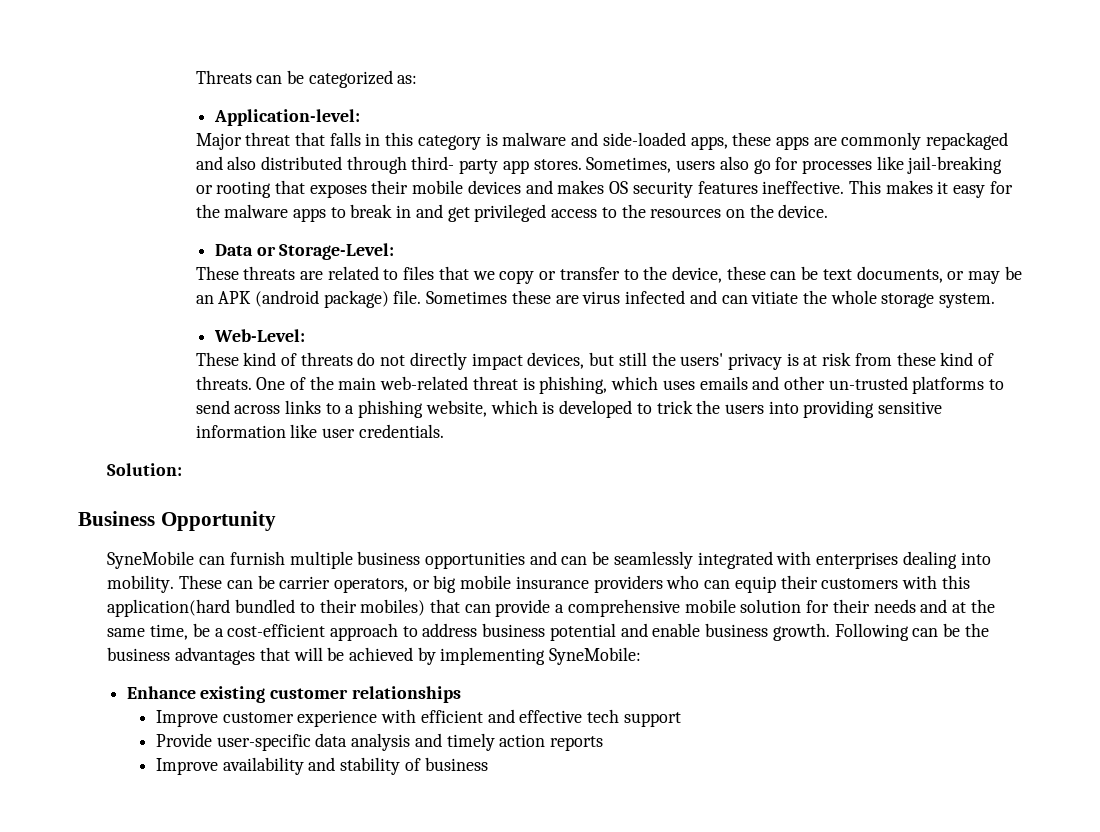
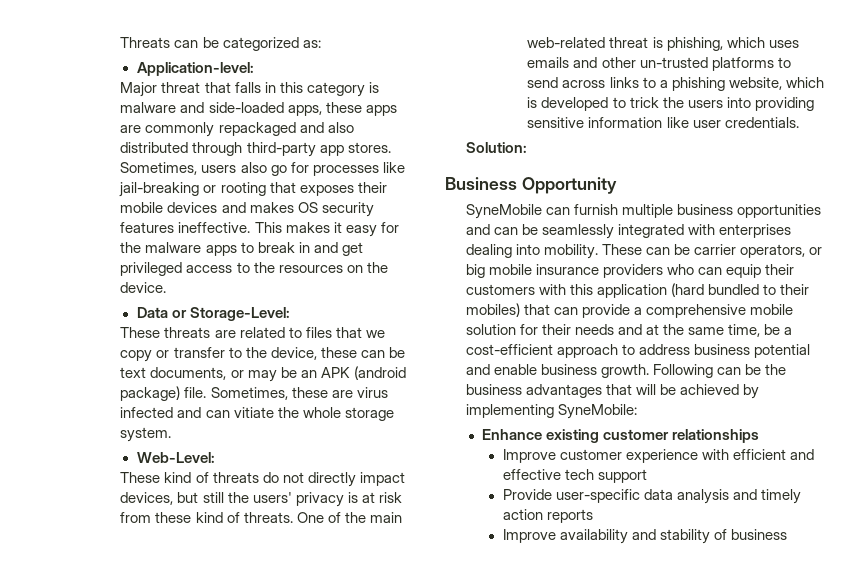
[411,156,499,174] third- party -> [246,142,316,157] third-party
[426,291,508,304] Sometimes -> [210,387,288,400] Sometimes,
[107,599,231,617] application(hard -> [596,283,704,298] application (hard

